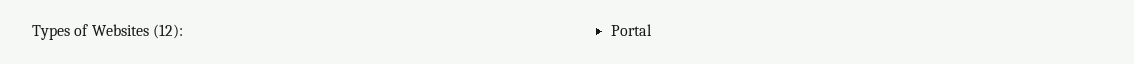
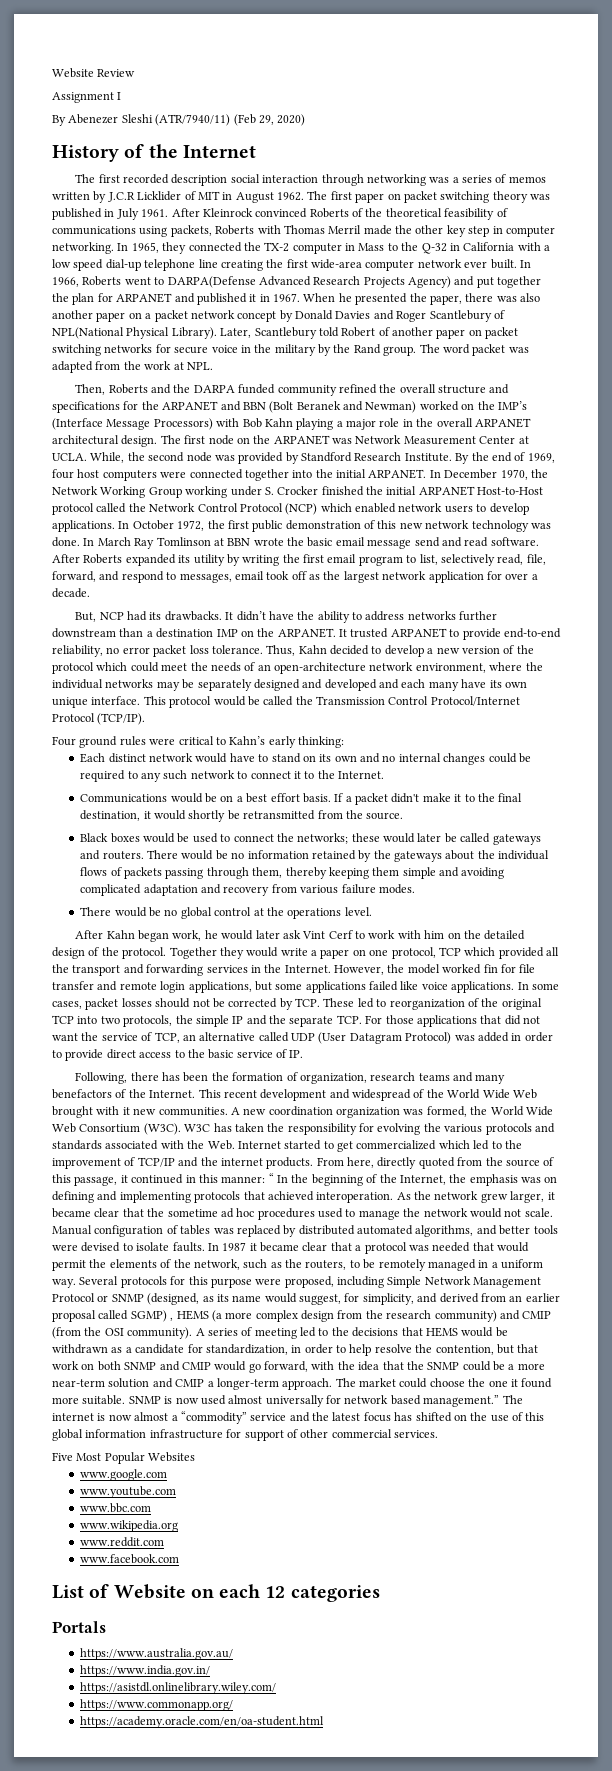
[32,24,183,40] [610,24,652,36] Types of Websites (12): // Portal -> [52,68,136,78] [52,92,122,103] [52,114,306,126] [52,144,256,162] [75,174,546,186] [52,191,550,203] [52,208,508,220] [52,225,555,237] [52,242,550,254] [52,259,531,271] [52,276,542,288] [52,293,540,305] [52,310,505,322] [52,327,519,339] [52,344,529,356] [52,361,213,373] [75,384,510,396] [52,401,527,413] [52,418,531,430] [52,435,529,447] [52,452,555,464] [52,469,548,481] [52,486,544,498] [52,503,529,515] [52,520,551,532] [52,537,539,549] [52,554,546,566] [52,571,538,583] [52,588,90,598] [75,611,498,623] [52,628,561,640] [52,645,534,657] [52,662,543,674] [52,679,527,691] [52,696,520,708] [52,713,146,725] [52,736,344,748] [80,753,531,765] [80,770,385,782] [80,793,523,805] [80,810,404,822] [80,833,541,845] [80,850,550,862] [80,867,505,879] [80,884,415,896] [80,907,372,919] [75,930,526,942] [52,947,559,959] [52,964,536,976] [52,981,559,993] [52,998,542,1010] [52,1015,540,1027] [52,1032,553,1044] [52,1049,304,1061] [75,1072,506,1084] [52,1089,537,1101] [52,1106,553,1118] [52,1123,555,1135] [52,1140,522,1152] [52,1157,555,1169] [52,1173,558,1186] [52,1191,555,1203] [52,1208,553,1220] [52,1225,558,1237] [52,1242,529,1254] [52,1259,543,1271] [52,1276,542,1288] [52,1293,560,1305] [52,1310,552,1322] [52,1327,508,1339] [52,1344,539,1356] [52,1361,545,1373] [52,1378,553,1390] [52,1395,523,1407] [52,1411,545,1424] [52,1429,438,1441] [52,1452,196,1464] [80,1469,168,1481] [80,1486,177,1498] [80,1503,152,1513] [80,1520,179,1532] [80,1537,165,1547] [80,1554,180,1564] [52,1584,380,1602] [52,1621,106,1633] [80,1648,234,1660] [80,1665,211,1677] [80,1682,277,1694] [80,1699,234,1711] [80,1716,325,1728] Website Review // Assignment I // By Abenezer Sleshi (ATR/7940/11) (Feb 29, 2020) // History of the Internet // The first recorded description social interaction through networking was a series of memos written by J.C.R Licklider of MIT in August 1962. The first paper on packet switching theory was published in July 1961. After Kleinrock convinced Roberts of the theoretical feasibility of communications using packets, Roberts with Thomas Merril made the other key step in computer networking. In 1965, they connected the TX-2 computer in Mass to the Q-32 in California with a low speed dial-up telephone line creating the first wide-area computer network ever built. In 1966, Roberts went to DARPA(Defense Advanced Research Projects Agency) and put together the plan for ARPANET and published it in 1967. When he presented the paper, there was also another paper on a packet network concept by Donald Davies and Roger Scantlebury of NPL(National Physical Library). Later, Scantlebury told Robert of another paper on packet switching networks for secure voice in the military by the Rand group. The word packet was adapted from the work at NPL. // Then, Roberts and the DARPA funded community refined the overall structure and specifications for the ARPANET and BBN (Bolt Beranek and Newman) worked on the IMP’s (Interface Message Processors) with Bob Kahn playing a major role in the overall ARPANET architectural design. The first node on the ARPANET was Network Measurement Center at UCLA. While, the second node was provided by Standford Research Institute. By the end of 1969, four host computers were connected together into the initial ARPANET. In December 1970, the Network Working Group working under S. Crocker finished the initial ARPANET Host-to-Host protocol called the Network Control Protocol (NCP) which enabled network users to develop applications. In October 1972, the first public demonstration of this new network technology was done. In March Ray Tomlinson at BBN wrote the basic email message send and read software. After Roberts expanded its utility by writing the first email program to list, selectively read, file, forward, and respond to messages, email took off as the largest network application for over a decade. // But, NCP had its drawbacks. It didn’t have the ability to address networks further downstream than a destination IMP on the ARPANET. It trusted ARPANET to provide end-to-end reliability, no error packet loss tolerance. Thus, Kahn decided to develop a new version of the protocol which could meet the needs of an open-architecture network environment, where the individual networks may be separately designed and developed and each many have its own unique interface. This protocol would be called the Transmission Control Protocol/Internet Protocol (TCP/IP). // Four ground rules were critical to Kahn’s early thinking: // Each distinct network would have to stand on its own and no internal changes could be required to any such network to connect it to the Internet. // Communications would be on a best effort basis. If a packet didn't make it to the final destination, it would shortly be retransmitted from the source. // Black boxes would be used to connect the networks; these would later be called gateways and routers. There would be no information retained by the gateways about the individual flows of packets passing through them, thereby keeping them simple and avoiding complicated adaptation and recovery from various failure modes. // There would be no global control at the operations level. // After Kahn began work, he would later ask Vint Cerf to work with him on the detailed design of the protocol. Together they would write a paper on one protocol, TCP which provided all the transport and forwarding services in the Internet. However, the model worked fin for file transfer and remote login applications, but some applications failed like voice applications. In some cases, packet losses should not be corrected by TCP. These led to reorganization of the original TCP into two protocols, the simple IP and the separate TCP. For those applications that did not want the service of TCP, an alternative called UDP (User Datagram Protocol) was added in order to provide direct access to the basic service of IP. // Following, there has been the formation of organization, research teams and many benefactors of the Internet. This recent development and widespread of the World Wide Web brought with it new communities. A new coordination organization was formed, the World Wide Web Consortium (W3C). W3C has taken the responsibility for evolving the various protocols and standards associated with the Web. Internet started to get commercialized which led to the improvement of TCP/IP and the internet products. From here, directly quoted from the source of this passage, it continued in this manner: “ In the beginning of the Internet, the emphasis was on defining and implementing protocols that achieved interoperation. As the network grew larger, it became clear that the sometime ad hoc procedures used to manage the network would not scale. Manual configuration of tables was replaced by distributed automated algorithms, and better tools were devised to isolate faults. In 1987 it became clear that a protocol was needed that would permit the elements of the network, such as the routers, to be remotely managed in a uniform way. Several protocols for this purpose were proposed, including Simple Network Management Protocol or SNMP (designed, as its name would suggest, for simplicity, and derived from an earlier proposal called SGMP) , HEMS (a more complex design from the research community) and CMIP (from the OSI community). A series of meeting led to the decisions that HEMS would be withdrawn as a candidate for standardization, in order to help resolve the contention, but that work on both SNMP and CMIP would go forward, with the idea that the SNMP could be a more near-term solution and CMIP a longer-term approach. The market could choose the one it found more suitable. SNMP is now used almost universally for network based management.” The internet is now almost a “commodity” service and the latest focus has shifted on the use of this global information infrastructure for support of other commercial services. // Five Most Popular Websites // www.google.com // www.youtube.com // www.bbc.com // www.wikipedia.org // www.reddit.com // www.facebook.com // List of Website on each 12 categories // Portals // https://www.australia.gov.au/ // https://www.india.gov.in/ // https://asistdl.onlinelibrary.wiley.com/ // https://www.commonapp.org/ // https://academy.oracle.com/en/oa-student.html

